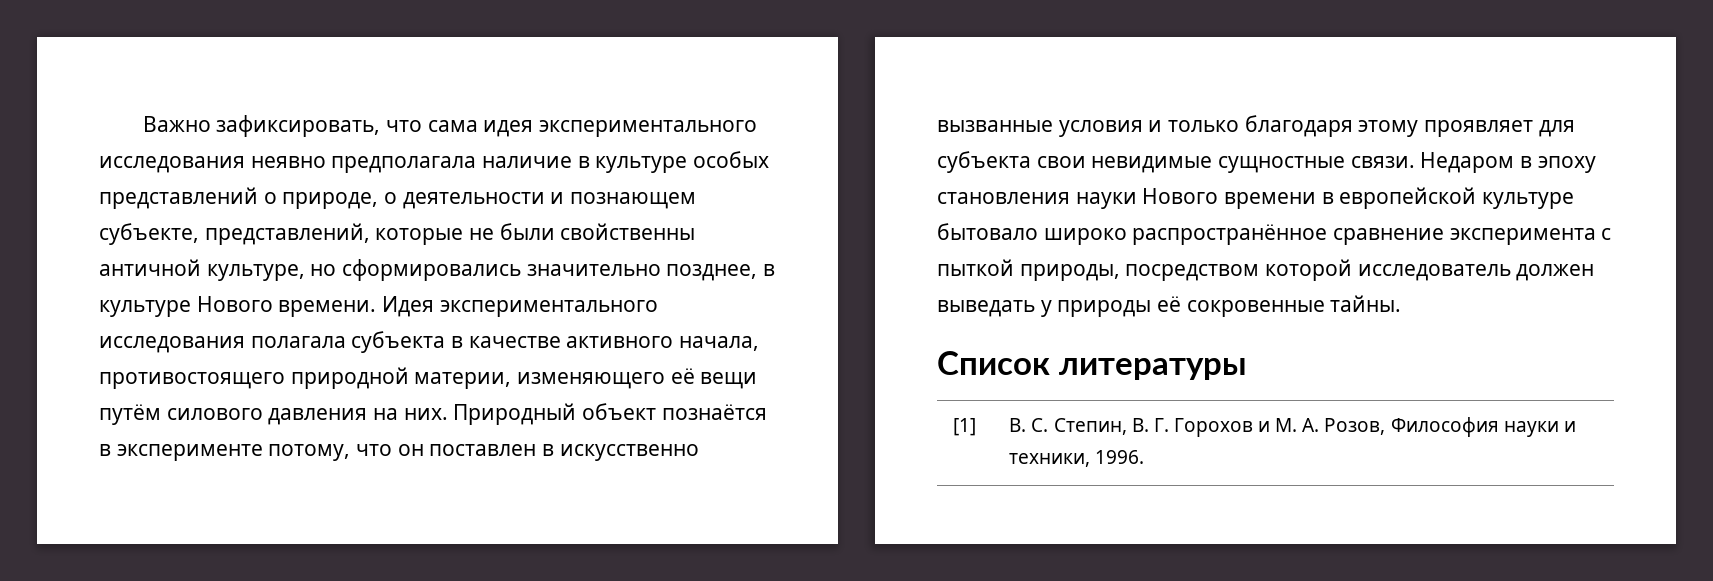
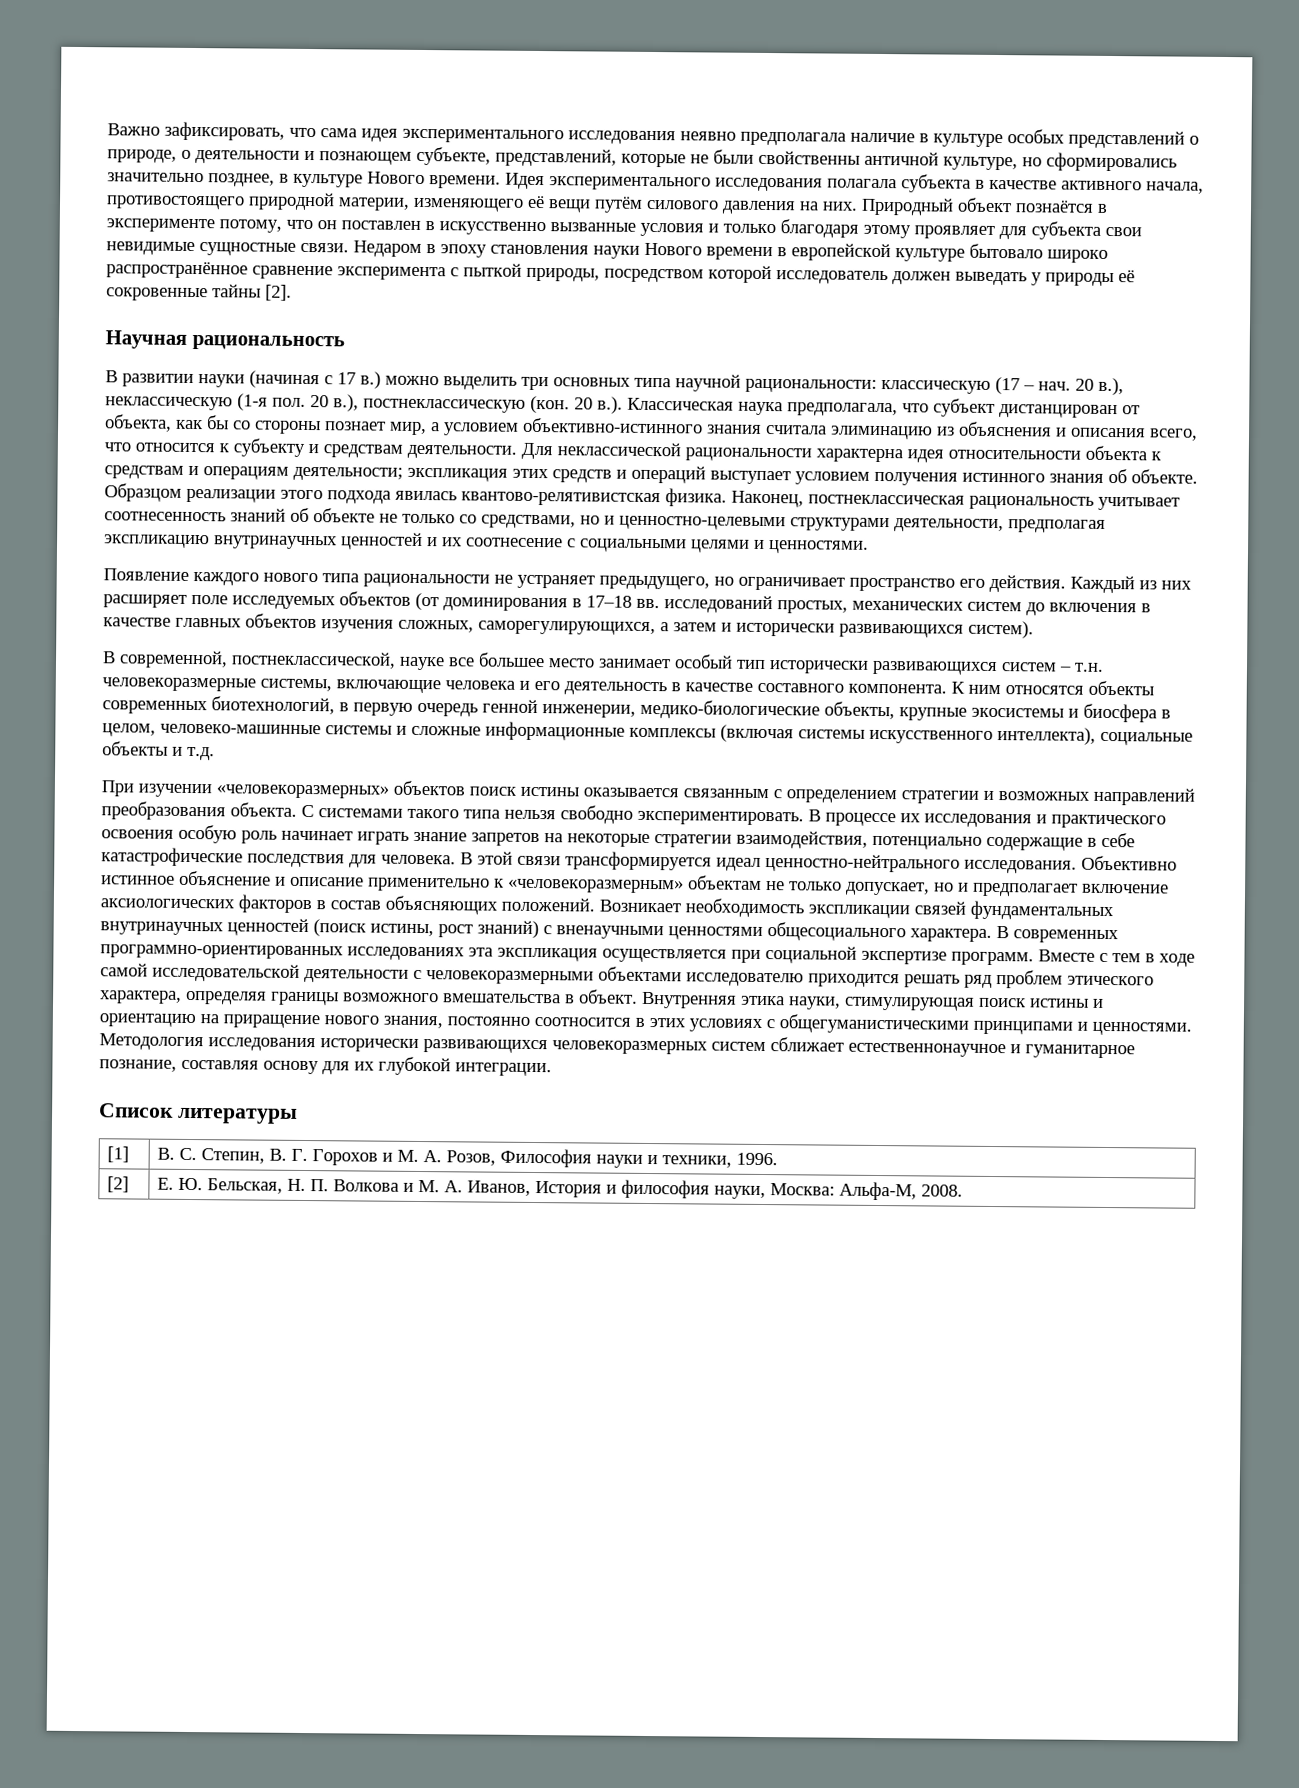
[1330,295,1402,312] тайны. -> [212,284,292,301] [105,330,345,351] [105,370,1124,396] [105,393,1140,419] [105,414,1198,441] [104,438,1161,463] [104,465,1198,486] [104,483,1180,511] [104,507,1106,533] [104,532,869,554] [103,568,1192,594] [103,591,1151,616] [103,613,1034,639] [102,650,1104,676] [102,677,1154,696] [102,696,1171,723] [102,721,1193,746] [102,741,215,761] [101,780,1195,806] [101,801,1166,829] [101,824,1135,851] [101,847,1177,874] [101,870,1169,897] [100,894,1114,921] [100,918,1119,944] [100,944,1195,967] [100,963,1154,989] [100,989,1104,1011] [99,1013,1192,1036] [99,1033,1135,1059] [99,1056,552,1077] тайны [2]. // Научная рациональность // В развитии науки (начиная с 17 в.) можно выделить три основных типа научной рациональности: классическую (17 – нач. 20 в.), неклассическую (1-я пол. 20 в.), постнеклассическую (кон. 20 в.). Классическая наука предполагала, что субъект дистанцирован от объекта, как бы со стороны познает мир, а условием объективно-истинного знания считала элиминацию из объяснения и описания всего, что относится к субъекту и средствам деятельности. Для неклассической рациональности характерна идея относительности объекта к средствам и операциям деятельности; экспликация этих средств и операций выступает условием получения истинного знания об объекте. Образцом реализации этого подхода явилась квантово-релятивистская физика. Наконец, постнеклассическая рациональность учитывает соотнесенность знаний об объекте не только со средствами, но и ценностно-целевыми структурами деятельности, предполагая экспликацию внутринаучных ценностей и их соотнесение с социальными целями и ценностями. // Появление каждого нового типа рациональности не устраняет предыдущего, но ограничивает пространство его действия. Каждый из них расширяет поле исследуемых объектов (от доминирования в 17–18 вв. исследований простых, механических систем до включения в качестве главных объектов изучения сложных, саморегулирующихся, а затем и исторически развивающихся систем). // В современной, постнеклассической, науке все большее место занимает особый тип исторически развивающихся систем – т.н. человекоразмерные системы, включающие человека и его деятельность в качестве составного компонента. К ним относятся объекты современных биотехнологий, в первую очередь генной инженерии, медико-биологические объекты, крупные экосистемы и биосфера в целом, человеко-машинные системы и сложные информационные комплексы (включая системы искусственного интеллекта), социальные объекты и т.д. // При изучении «человекоразмерных» объектов поиск истины оказывается связанным с определением стратегии и возможных направлений преобразования объекта. С системами такого типа нельзя свободно экспериментировать. В процессе их исследования и практического освоения особую роль начинает играть знание запретов на некоторые стратегии взаимодействия, потенциально содержащие в себе катастрофические последствия для человека. В этой связи трансформируется идеал ценностно-нейтрального исследования. Объективно истинное объяснение и описание применительно к «человекоразмерным» объектам не только допускает, но и предполагает включение аксиологических факторов в состав объясняющих положений. Возникает необходимость экспликации связей фундаментальных внутринаучных ценностей (поиск истины, рост знаний) с вненаучными ценностями общесоциального характера. В современных программно-ориентированных исследованиях эта экспликация осуществляется при социальной экспертизе программ. Вместе с тем в ходе самой исследовательской деятельности с человекоразмерными объектами исследователю приходится решать ряд проблем этического характера, определяя границы возможного вмешательства в объект. Внутренняя этика науки, стимулирующая поиск истины и ориентацию на приращение нового знания, постоянно соотносится в этих условиях с общегуманистическими принципами и ценностями. Методология исследования исторически развивающихся человекоразмерных систем сближает естественнонаучное и гуманитарное познание, составляя основу для их глубокой интеграции.
(1145, 457) none -> [107,1176,130,1193] [157,1177,964,1201] // [2] | Е. Ю. Бельская, Н. П. Волкова и М. А. Иванов, История и философия науки, Москва: Альфа-М, 2008.

